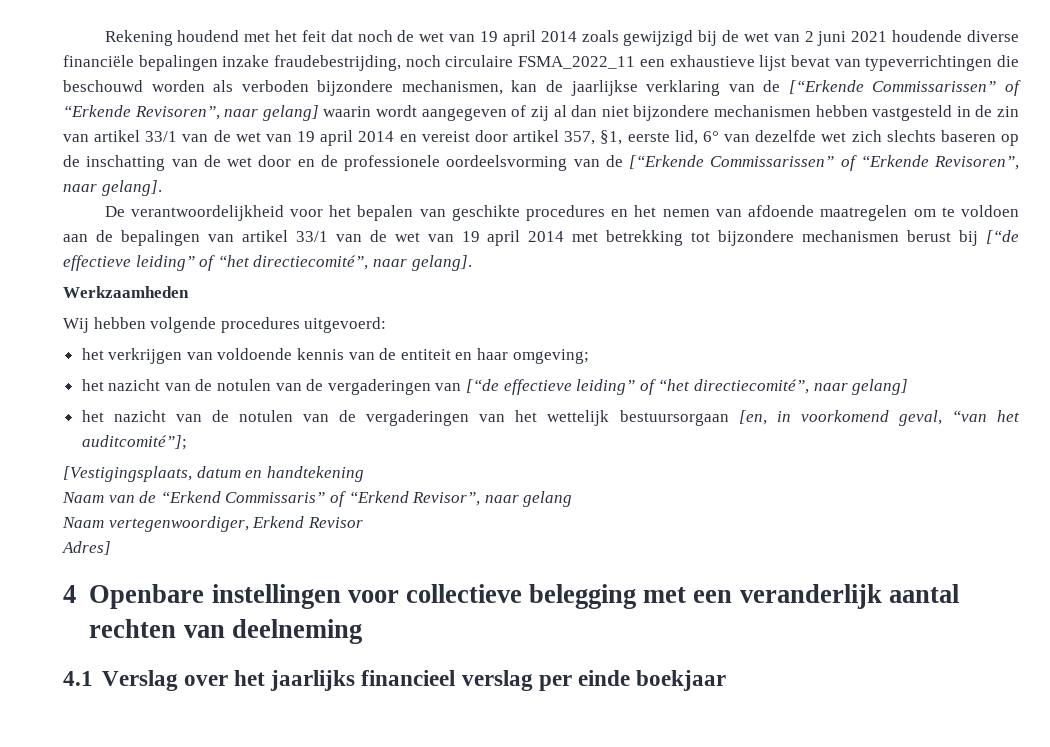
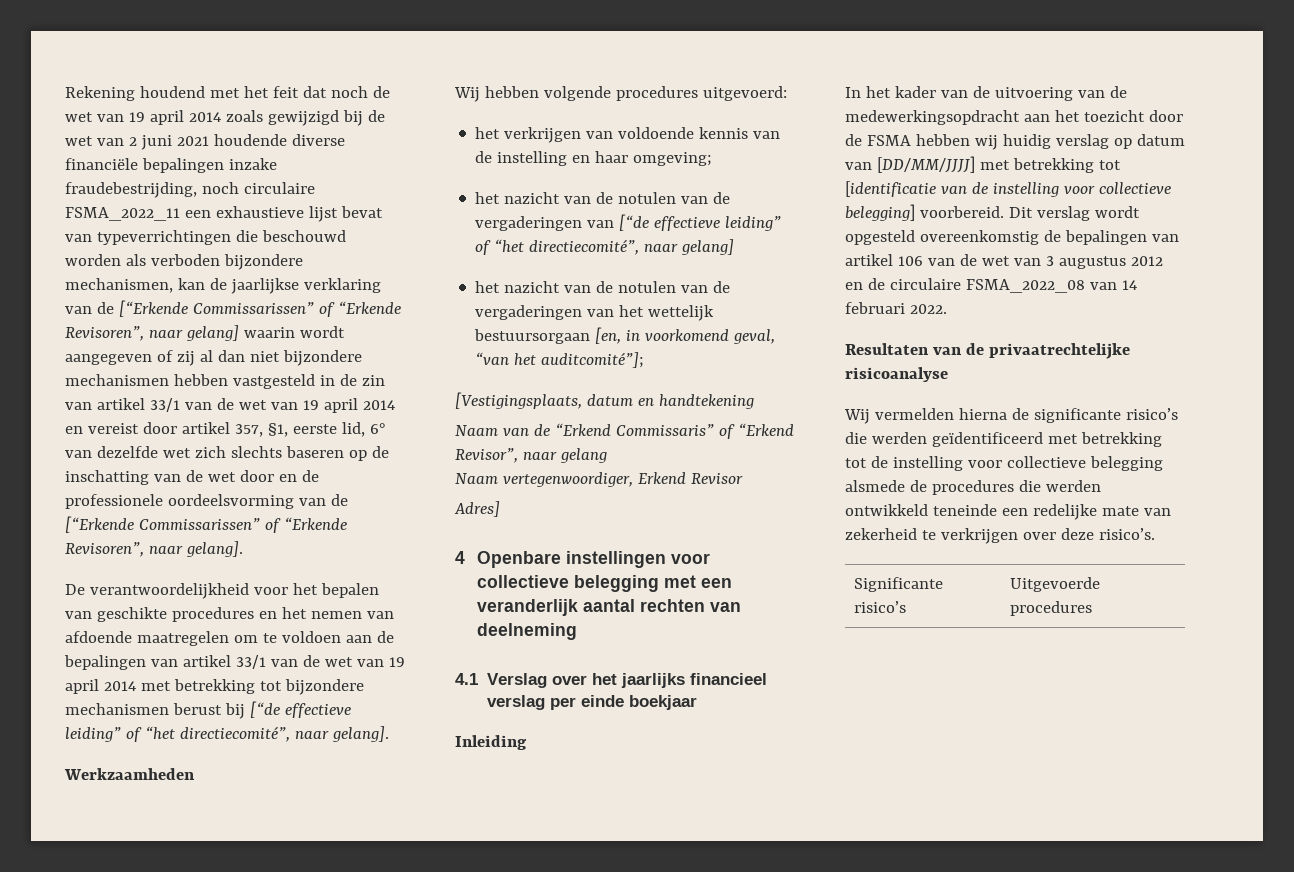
[400,349,451,360] entiteit -> [497,151,568,166] instelling
(727, 680) none -> [455,735,527,750] [845,86,1127,101] [845,110,1183,125] [845,134,1185,150] [845,156,1121,173] [845,181,1171,197] [845,204,1140,221] [845,230,1179,245] [845,254,1163,269] [845,278,1137,293] [845,302,947,314] [845,343,1130,359] [845,367,948,382] [844,408,1178,424] [845,432,1162,447] [845,456,1163,471] [845,480,1101,495] [845,504,1171,520] [845,528,1155,544] [853,577,943,592] [853,601,906,613] [1009,577,1100,592] [1009,601,1092,616] // Inleiding // In het kader van de uitvoering van de medewerkingsopdracht aan het toezicht door de FSMA hebben wij huidig verslag op datum van [DD/MM/JJJJ] met betrekking tot [identificatie van de instelling voor collectieve belegging] voorbereid. Dit verslag wordt opgesteld overeenkomstig de bepalingen van artikel 106 van de wet van 3 augustus 2012 en de circulaire FSMA_2022_08 van 14 februari 2022. // Resultaten van de privaatrechtelijke risicoanalyse // Wij vermelden hierna de significante risico’s die werden geïdentificeerd met betrekking tot de instelling voor collectieve belegging alsmede de procedures die werden ontwikkeld teneinde een redelijke mate van zekerheid te verkrijgen over deze risico’s. // Significante risico’s | Uitgevoerde procedures

